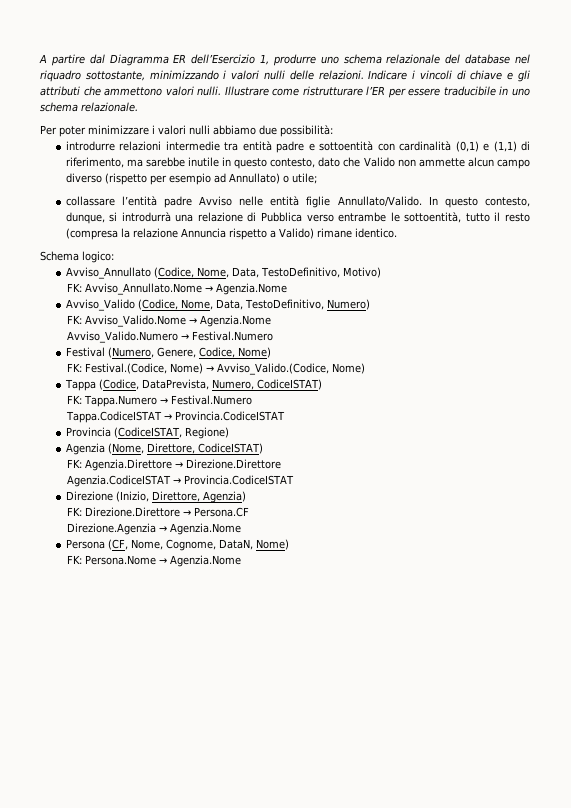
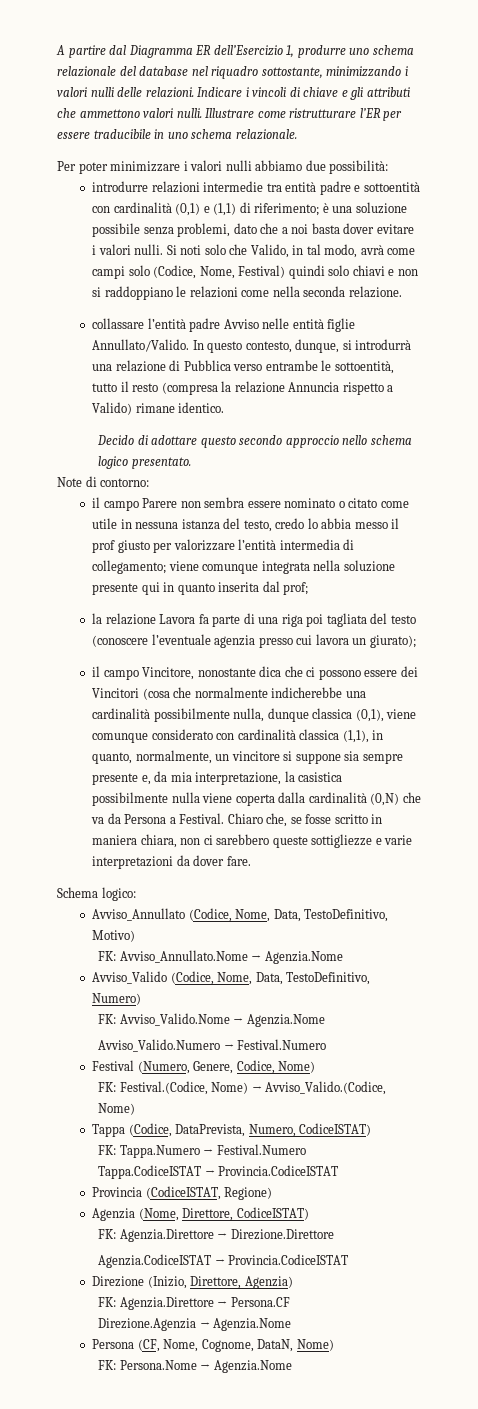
[65,157,530,169] [65,173,317,185] riferimento, ma sarebbe inutile in questo contesto, dato che Valido non ammette alcun campo diverso (rispetto per esempio ad Annullato) o utile; -> [254,202,407,216] [91,223,414,237] [91,244,416,258] [91,265,418,279] [91,286,402,300] riferimento; è una soluzione possibile senza problemi, dato che a noi basta dover evitare i valori nulli. Si noti solo che Valido, in tal modo, avrà come campi solo (Codice, Nome, Festival) quindi solo chiavi e non si raddoppiano le relazioni come nella seconda relazione.
(397, 233) none -> [97,435,412,448] [98,456,191,469] [57,476,150,487] [91,497,409,511] [91,518,400,532] [91,539,355,553] [91,560,395,574] [91,581,309,595] [91,613,416,627] [91,634,416,648] [91,666,418,680] [91,687,366,700] [91,708,417,722] [91,729,384,743] [91,750,403,764] [91,771,343,785] [91,792,421,806] [90,813,383,827] [91,834,413,848] [91,855,251,869] // Decido di adottare questo secondo approccio nello schema logico presentato. // Note di contorno: // il campo Parere non sembra essere nominato o citato come utile in nessuna istanza del testo, credo lo abbia messo il prof giusto per valorizzare l’entità intermedia di collegamento; viene comunque integrata nella soluzione presente qui in quanto inserita dal prof; // la relazione Lavora fa parte di una riga poi tagliata del testo (conoscere l’eventuale agenzia presso cui lavora un giurato); // il campo Vincitore, nonostante dica che ci possono essere dei Vincitori (cosa che normalmente indicherebbe una cardinalità possibilmente nulla, dunque classica (0,1), viene comunque considerato con cardinalità classica (1,1), in quanto, normalmente, un vincitore si suppone sia sempre presente e, da mia interpretazione, la casistica possibilmente nulla viene coperta dalla cardinalità (0,N) che va da Persona a Festival. Chiaro che, se fosse scritto in maniera chiara, non ci sarebbero queste sottigliezze e varie interpretazioni da dover fare.
[84,507,180,517] Direzione.Direttore -> [119,1297,214,1310] Agenzia.Direttore

